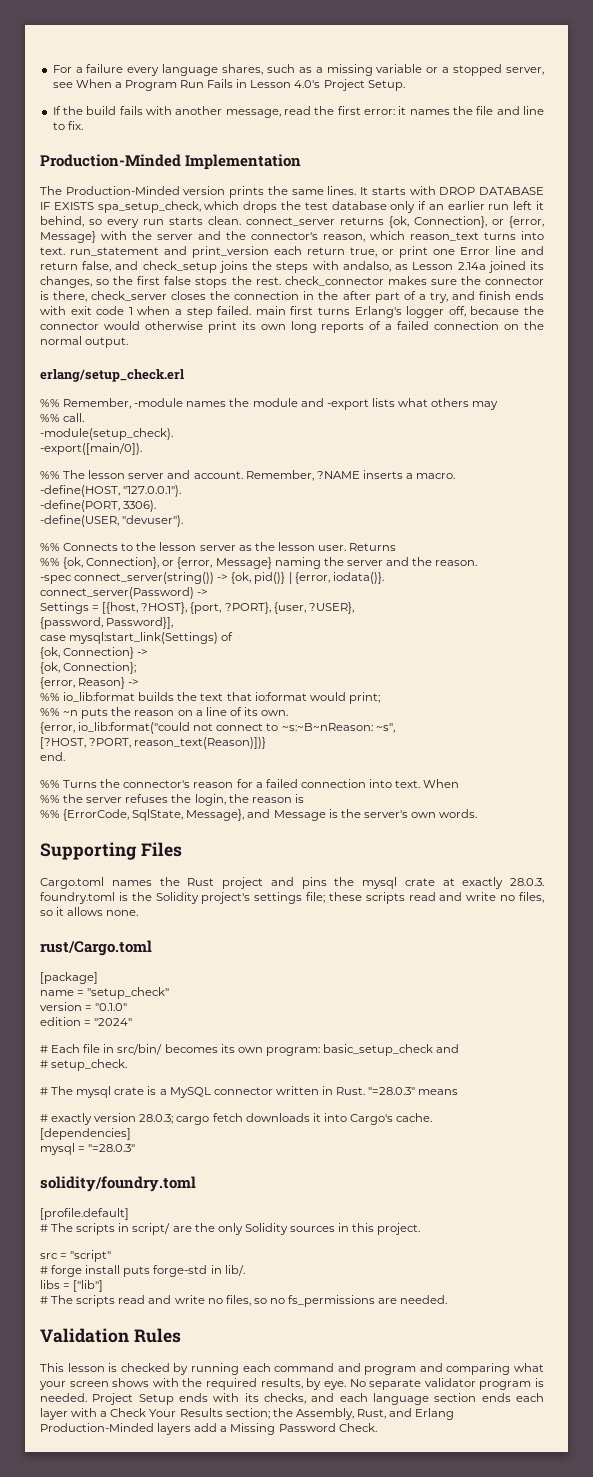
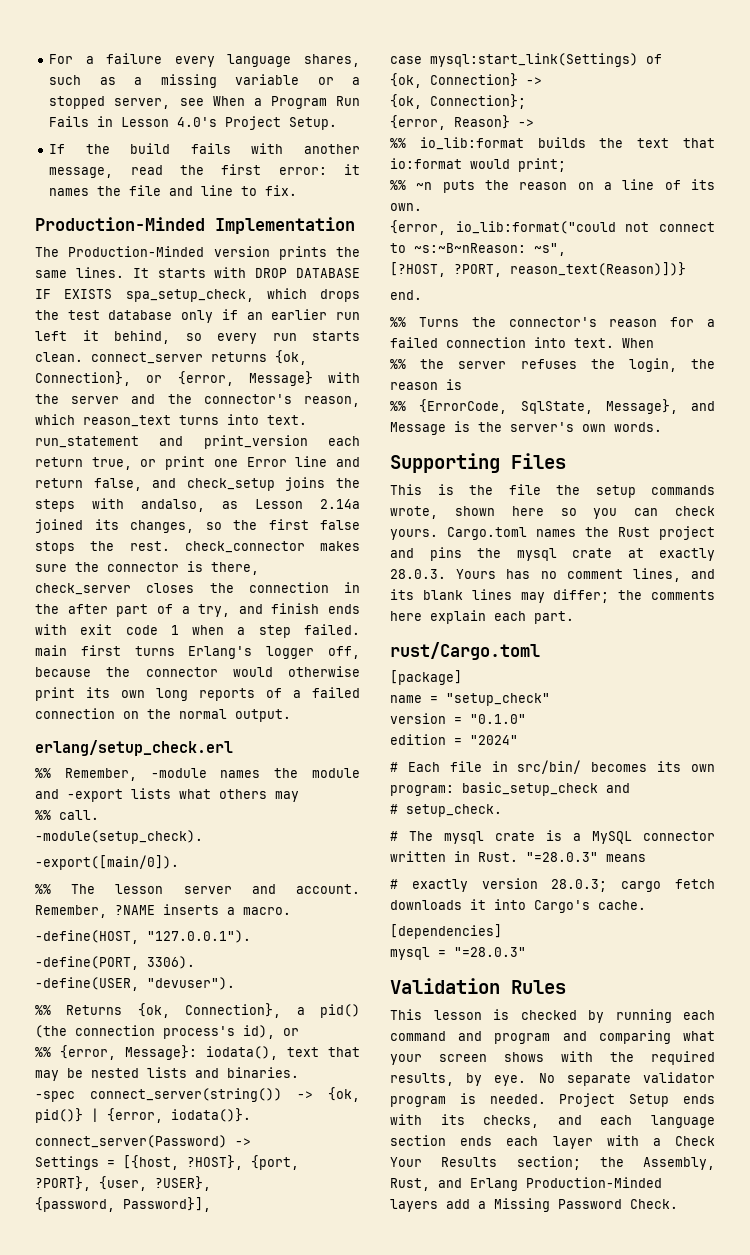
[63,542,397,551] [40,557,478,569] Connects to the lesson server as the lesson user. Returns // %% {ok, Connection}, or {error, Message} naming the server and the reason. -> [66,1003,360,1018] [35,1025,299,1039] [35,1045,360,1060] [35,1067,299,1081] Returns {ok, Connection}, a pid() (the connection process's id), or // %% {error, Message}: iodata(), text that may be nested lists and binaries.
(182, 849) none -> [390,484,715,498] [390,506,715,519] [390,529,438,540] This is the file the setup commands wrote, shown here so you can check yours.
[40,892,545,904] [40,907,139,916] foundry.toml is the Solidity project's settings file; these scripts read and write no files, so it allows none. -> [456,568,715,582] [390,589,715,603] [390,610,574,624] Yours has no comment lines, and its blank lines may differ; the comments here explain each part.
[40,1176,196,1192] [40,1208,129,1220] [40,1223,421,1235] [40,1250,112,1262] [40,1265,245,1277] [40,1280,104,1292] [40,1295,448,1307] // solidity/foundry.toml // [profile.default] // # The scripts in script/ are the only Solidity sources in this project. // src = "script" // # forge install puts forge-std in lib/. // libs = ["lib"] // # The scripts read and write no files, so no fs_permissions are needed. -> (526, 952) none

